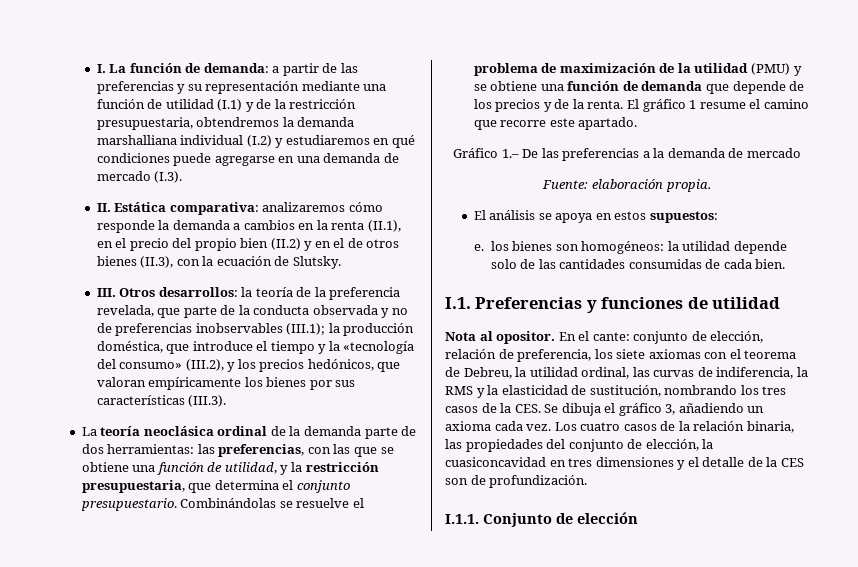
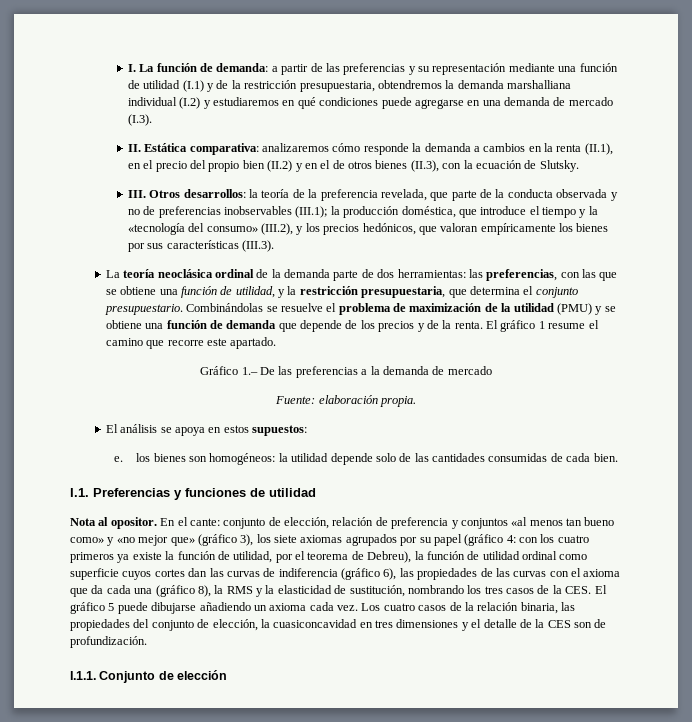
[517,349,797,362] [445,367,794,379] preferencia, los siete axiomas con el teorema de Debreu, la utilidad ordinal, las curvas de indiferencia, -> [391,517,615,529] [70,534,589,546] [70,551,588,563] [70,568,621,580] [70,585,211,597] preferencia y conjuntos «al menos tan bueno como» y «no mejor que» (gráfico 3), los siete axiomas agrupados por su papel (gráfico 4: con los cuatro primeros ya existe la función de utilidad, por el teorema de Debreu), la función de utilidad ordinal como superficie cuyos cortes dan las curvas de indiferencia (gráfico 6), las propiedades de las curvas con el axioma que da cada una (gráfico 8),
[544,403,676,416] Se dibuja el gráfico 3, -> [594,585,607,594] [70,602,197,614] El gráfico 5 puede dibujarse

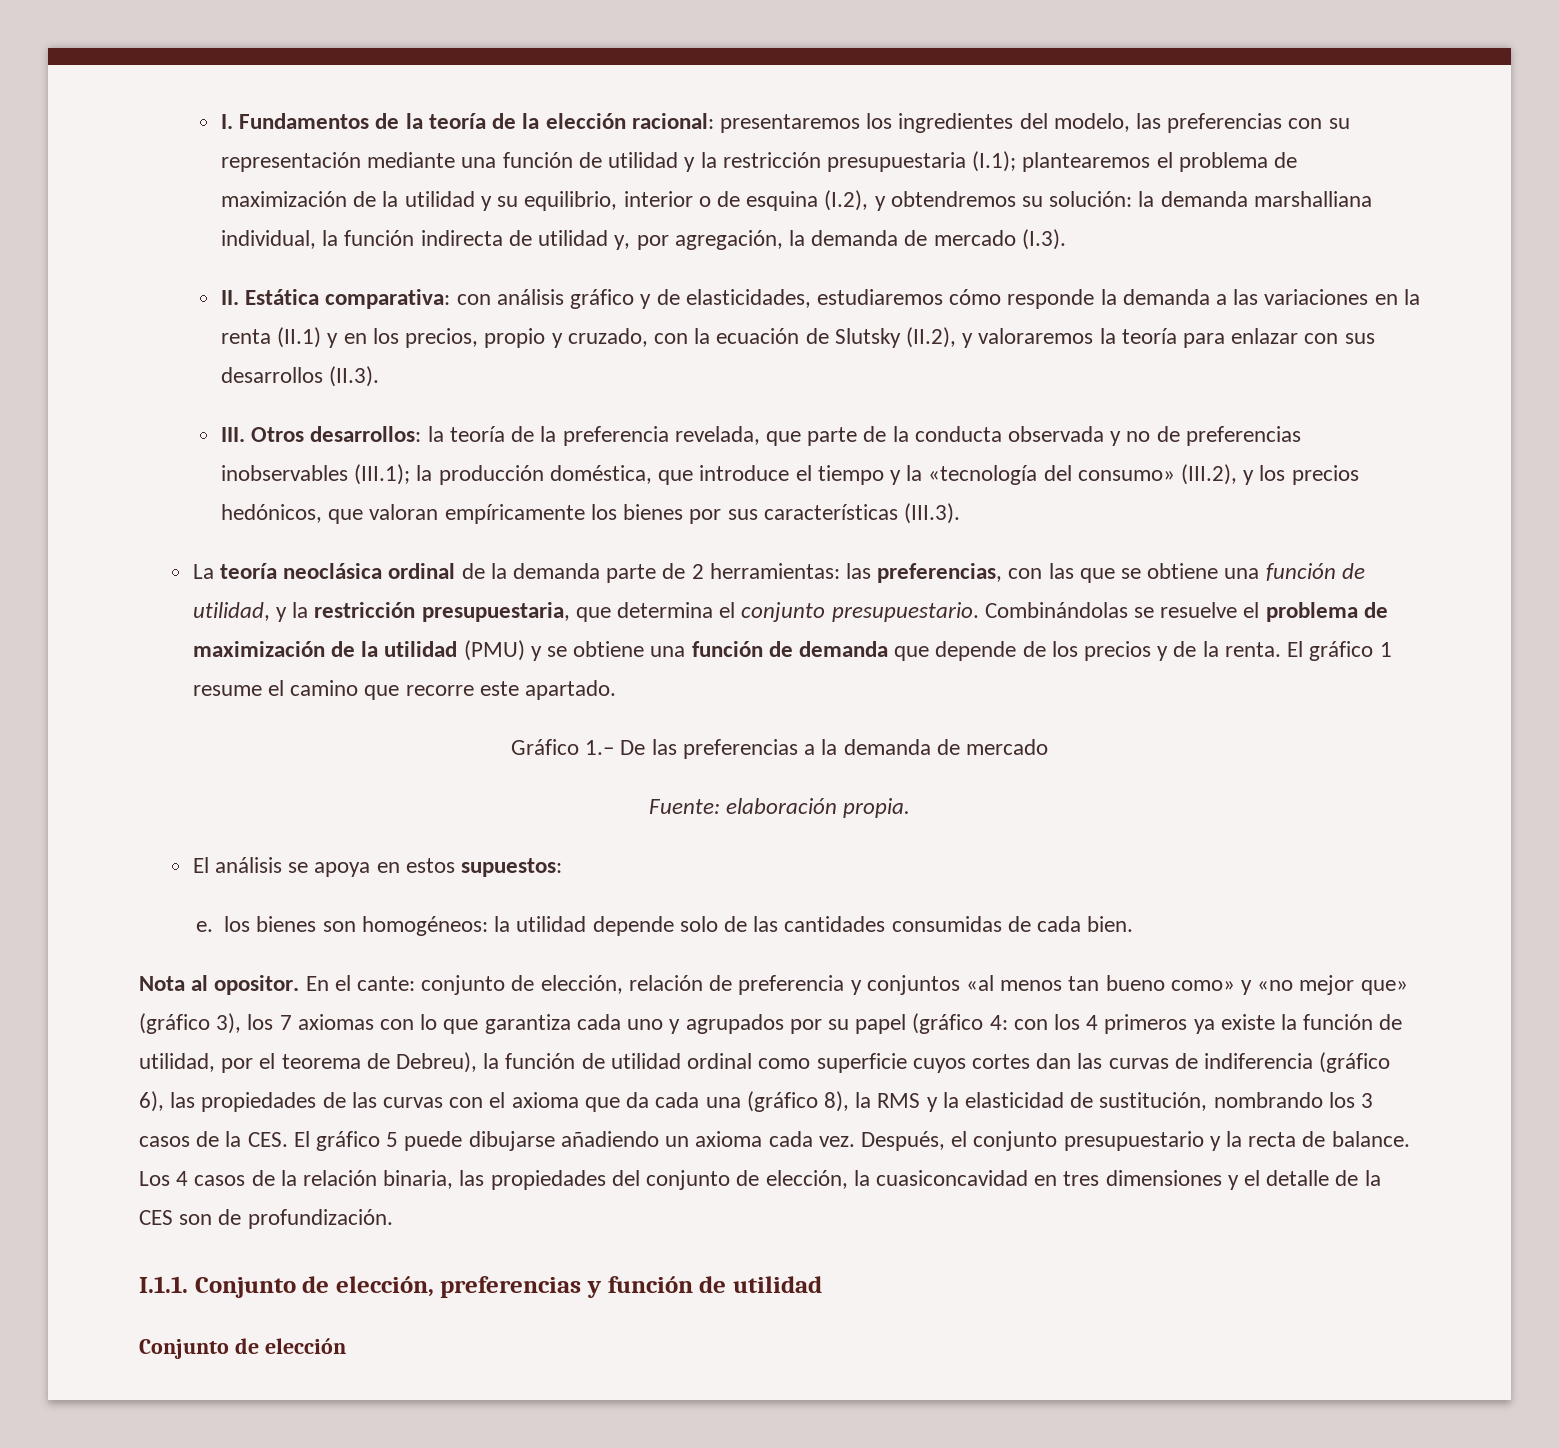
[139,63,416,75] La función de demanda: a partir de las preferencias y -> [239,113,1323,133] Fundamentos de la teoría de la elección racional: presentaremos los ingredientes del modelo, las preferencias con
[182,80,572,92] [127,97,501,109] (I.1) y de la restricción presupuestaria, obtendremos la demanda marshalliana individual (I.2) y estudiaremos en qué condiciones puede agregarse en una -> [684,151,1298,172] [221,190,1372,211] [221,230,805,250] y la restricción presupuestaria (I.1); plantearemos el problema de maximización de la utilidad y su equilibrio, interior o de esquina (I.2), y obtendremos su solución: la demanda marshalliana individual, la función indirecta de utilidad y, por agregación, la
[262,143,330,152] analizaremos -> [456,289,943,309] con análisis gráfico y de elasticidades, estudiaremos
[483,143,526,152] cambios -> [1233,289,1369,305] las variaciones
[584,143,613,155] [127,160,579,172] (II.1), en el precio del propio bien (II.2) y en el de otros bienes (II.3), con la ecuación de Slutsky. -> [277,327,1375,348] [221,366,380,387] (II.1) y en los precios, propio y cruzado, con la ecuación de Slutsky (II.2), y valoraremos la teoría para enlazar con sus desarrollos (II.3).
[377,269,395,278] dos -> [691,564,704,579] 2
[70,488,316,500] // I.1. Preferencias y funciones de utilidad -> (1134, 924) none
[274,535,343,543] siete axiomas -> [279,1014,681,1034] 7 axiomas con lo que garantiza cada uno y
[557,535,589,543] cuatro -> [1086,1015,1099,1030] 4
[484,586,503,594] tres -> [1361,1093,1374,1108] 3
[361,603,415,611] Los cuatro -> [860,1131,1410,1151] [139,1171,189,1186] Después, el conjunto presupuestario y la recta de balance. Los 4
(174, 675) none -> [335,1276,822,1298] [139,1338,259,1359] elección, preferencias y función de utilidad // Conjunto de

